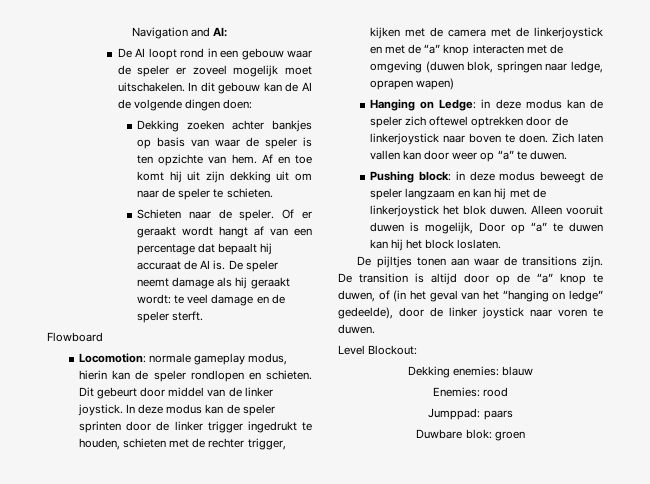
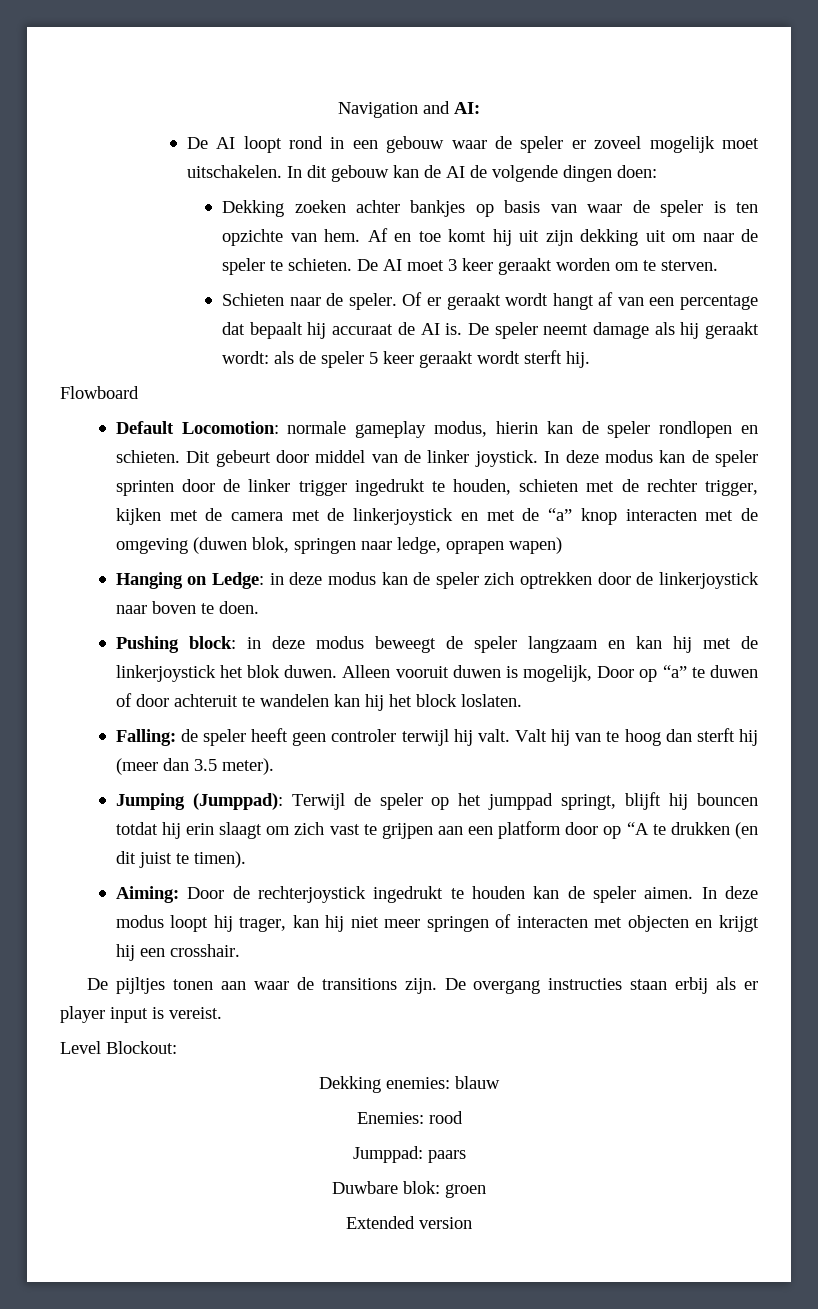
(273, 193) none -> [357,258,719,275] De AI moet 3 keer geraakt worden om te sterven.
[174,294,285,306] [137,311,204,323] te veel damage en de speler sterft. -> [274,350,591,368] als de speler 5 keer geraakt wordt sterft hij.
(103, 337) none -> [115,421,174,434] Default
[429,116,469,126] oftewel -> (515, 578) none
[552,133,603,143] [370,150,567,162] Zich laten vallen kan door weer op “a” te duwen. -> (259, 607) none
(603, 227) none -> [115,693,329,707] of door achteruit te wandelen
(502, 244) none -> [115,728,759,746] [115,758,274,775] [115,792,759,810] [115,821,758,839] [115,851,246,868] [115,886,758,903] [115,914,759,932] [115,944,240,961] // Falling: de speler heeft geen controler terwijl hij valt. Valt hij van te hoog dan sterft hij (meer dan 3.5 meter). // Jumping (Jumppad): Terwijl de speler op het jumppad springt, blijft hij bouncen totdat hij erin slaagt om zich vast te grijpen aan een platform door op “A te drukken (en dit juist te timen). // Aiming: Door de rechterjoystick ingedrukt te houden kan de speler aimen. In deze modus loopt hij trager, kan hij niet meer springen of interacten met objecten en krijgt hij een crosshair.
[359,273,603,285] [338,290,603,302] [338,307,603,319] [338,324,375,334] transition is altijd door op de “a” knop te duwen, of (in het geval van het “hanging on ledge” gedeelde), door de linker joystick naar voren te duwen. -> [473,977,758,994] [60,1006,222,1023] overgang instructies staan erbij als er player input is vereist.
(525, 436) none -> [346,1216,472,1229] // Extended version

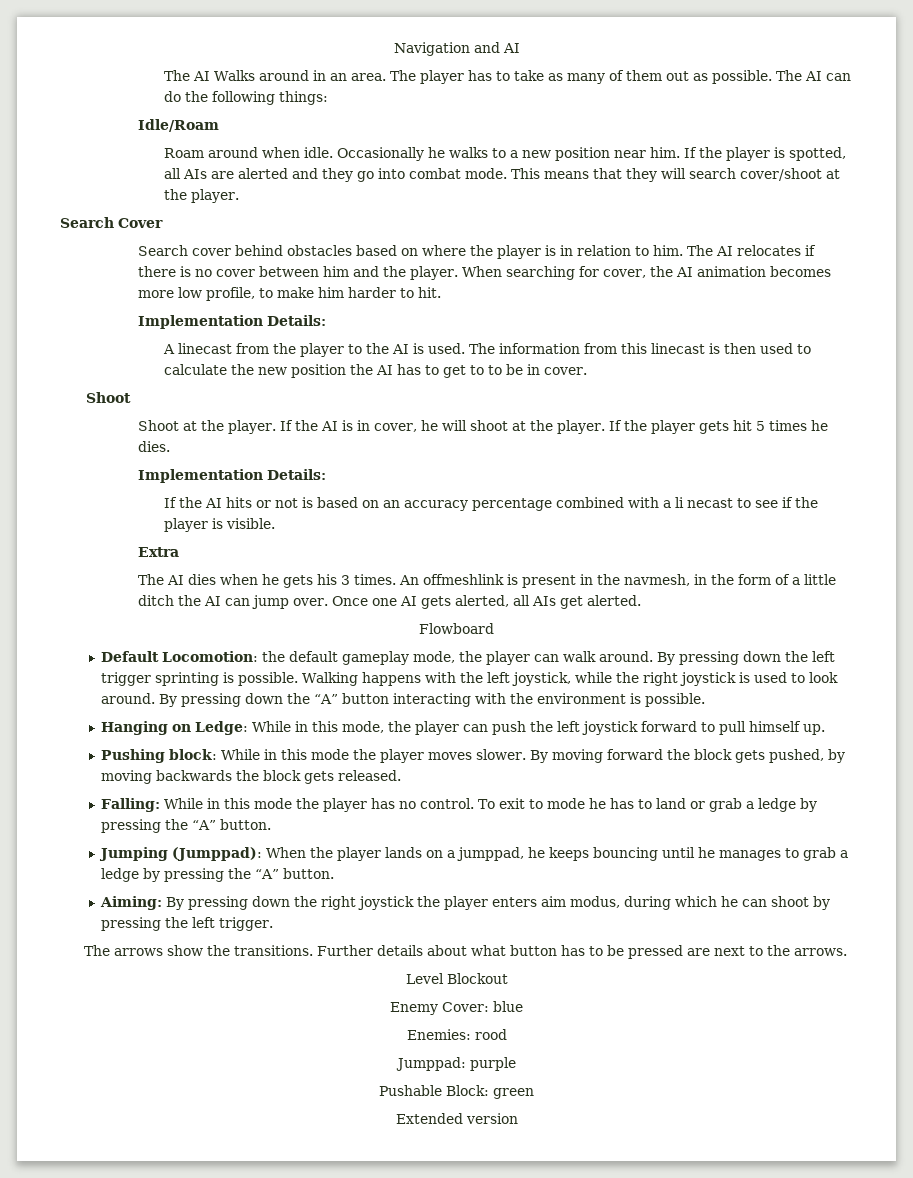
[454,102,480,114] [186,136,759,153] [186,165,657,182] [222,200,758,217] [222,228,759,246] [222,258,719,275] [222,292,759,310] [222,322,759,339] [222,350,591,368] [60,386,139,399] [115,421,758,438] [115,450,759,467] [115,479,759,496] [115,508,759,525] [115,537,562,554] [115,572,759,589] [115,601,259,614] [115,636,759,653] [115,665,759,682] [115,693,522,711] [115,728,759,746] [115,758,274,775] [115,792,759,810] [115,821,758,839] [115,851,246,868] [115,886,758,903] [115,914,759,932] [115,944,240,961] [87,977,758,994] [60,1006,222,1023] [60,1041,177,1054] [319,1076,500,1093] AI: // De AI loopt rond in een gebouw waar de speler er zoveel mogelijk moet uitschakelen. In dit gebouw kan de AI de volgende dingen doen: // Dekking zoeken achter bankjes op basis van waar de speler is ten opzichte van hem. Af en toe komt hij uit zijn dekking uit om naar de speler te schieten. De AI moet 3 keer geraakt worden om te sterven. // Schieten naar de speler. Of er geraakt wordt hangt af van een percentage dat bepaalt hij accuraat de AI is. De speler neemt damage als hij geraakt wordt: als de speler 5 keer geraakt wordt sterft hij. // Flowboard // Default Locomotion: normale gameplay modus, hierin kan de speler rondlopen en schieten. Dit gebeurt door middel van de linker joystick. In deze modus kan de speler sprinten door de linker trigger ingedrukt te houden, schieten met de rechter trigger, kijken met de camera met de linkerjoystick en met de “a” knop interacten met de omgeving (duwen blok, springen naar ledge, oprapen wapen) // Hanging on Ledge: in deze modus kan de speler zich optrekken door de linkerjoystick naar boven te doen. // Pushing block: in deze modus beweegt de speler langzaam en kan hij met de linkerjoystick het blok duwen. Alleen vooruit duwen is mogelijk, Door op “a” te duwen of door achteruit te wandelen kan hij het block loslaten. // Falling: de speler heeft geen controler terwijl hij valt. Valt hij van te hoog dan sterft hij (meer dan 3.5 meter). // Jumping (Jumppad): Terwijl de speler op het jumppad springt, blijft hij bouncen totdat hij erin slaagt om zich vast te grijpen aan een platform door op “A te drukken (en dit juist te timen). // Aiming: Door de rechterjoystick ingedrukt te houden kan de speler aimen. In deze modus loopt hij trager, kan hij niet meer springen of interacten met objecten en krijgt hij een crosshair. // De pijltjes tonen aan waar de transitions zijn. De overgang instructies staan erbij als er player input is vereist. // Level Blockout: // Dekking enemies: blauw -> [502,43,520,53] [163,70,851,84] [163,91,328,105] [137,119,219,132] [163,147,846,161] [163,168,840,182] [163,189,239,203] [60,217,163,228] [137,245,816,259] [137,266,831,280] [137,287,441,301] [137,315,326,329] [162,343,811,357] [163,364,587,378] [85,392,131,403] [137,420,828,434] [137,441,170,452] [137,469,326,483] [163,497,818,511] [163,518,275,532] [137,547,179,557] [137,574,836,588] [137,595,641,609] [419,623,494,634] [100,651,835,665] [100,672,838,686] [100,693,705,707] [100,721,825,735] [100,749,845,763] [100,770,401,784] [100,798,817,812] [100,819,271,833] [98,847,848,861] [100,868,334,882] [99,896,830,910] [100,917,273,931] [83,945,847,959] [405,973,508,984] [390,1001,523,1015] AI // The AI Walks around in an area. The player has to take as many of them out as possible. The AI can do the following things: // Idle/Roam // Roam around when idle. Occasionally he walks to a new position near him. If the player is spotted, all AIs are alerted and they go into combat mode. This means that they will search cover/shoot at the player. // Search Cover // Search cover behind obstacles based on where the player is in relation to him. The AI relocates if there is no cover between him and the player. When searching for cover, the AI animation becomes more low profile, to make him harder to hit. // Implementation Details: // A linecast from the player to the AI is used. The information from this linecast is then used to calculate the new position the AI has to get to to be in cover. // Shoot // Shoot at the player. If the AI is in cover, he will shoot at the player. If the player gets hit 5 times he dies. // Implementation Details: // If the AI hits or not is based on an accuracy percentage combined with a li necast to see if the player is visible. // Extra // The AI dies when he gets his 3 times. An offmeshlink is present in the navmesh, in the form of a little ditch the AI can jump over. Once one AI gets alerted, all AIs get alerted. // Flowboard // Default Locomotion: the default gameplay mode, the player can walk around. By pressing down the left trigger sprinting is possible. Walking happens with the left joystick, while the right joystick is used to look around. By pressing down the “A” button interacting with the environment is possible. // Hanging on Ledge: While in this mode, the player can push the left joystick forward to pull himself up. // Pushing block: While in this mode the player moves slower. By moving forward the block gets pushed, by moving backwards the block gets released. // Falling: While in this mode the player has no control. To exit to mode he has to land or grab a ledge by pressing the “A” button. // Jumping (Jumppad): When the player lands on a jumppad, he keeps bouncing until he manages to grab a ledge by pressing the “A” button. // Aiming: By pressing down the right joystick the player enters aim modus, during which he can shoot by pressing the left trigger. // The arrows show the transitions. Further details about what button has to be pressed are next to the arrows. // Level Blockout // Enemy Cover: blue
[427,1150,466,1163] [332,1181,486,1198] paars // Duwbare blok: groen -> [469,1057,516,1071] [379,1085,534,1099] purple // Pushable Block: green

